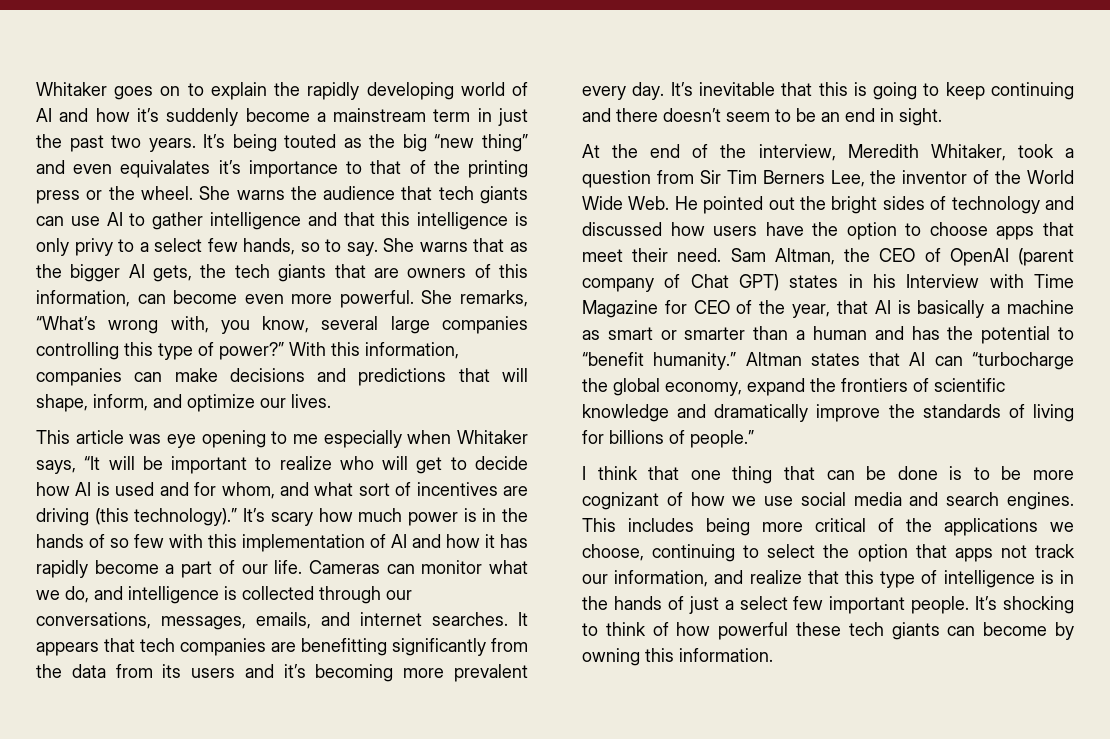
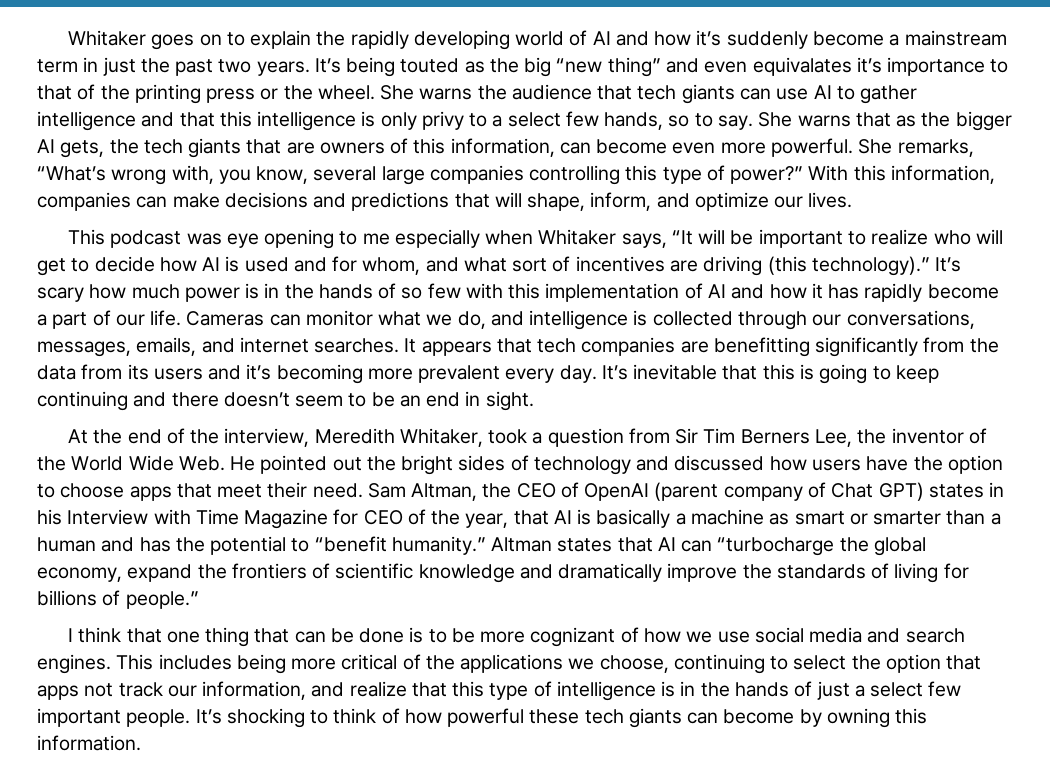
[75,430,124,444] article -> [110,230,182,248] podcast

